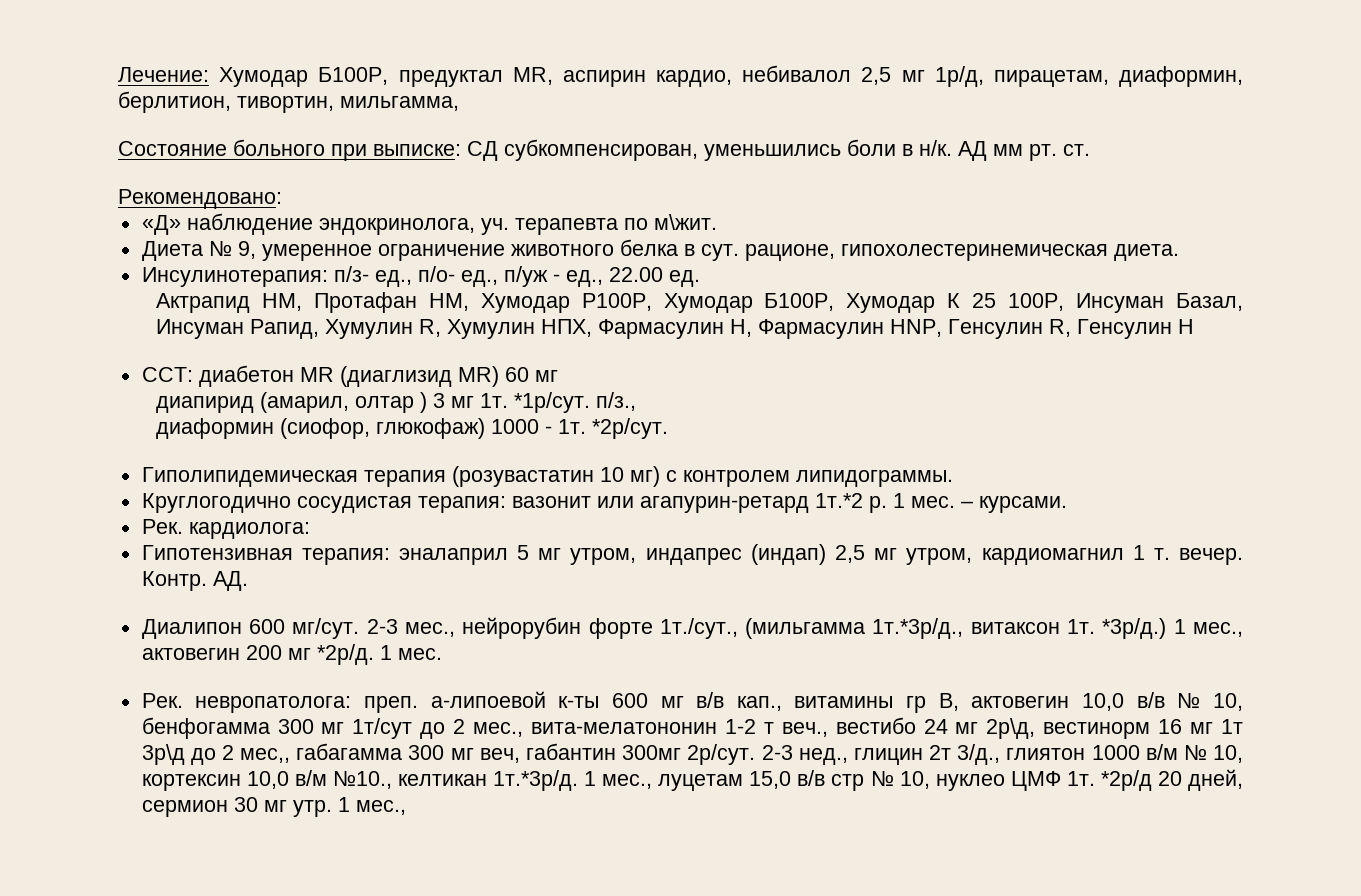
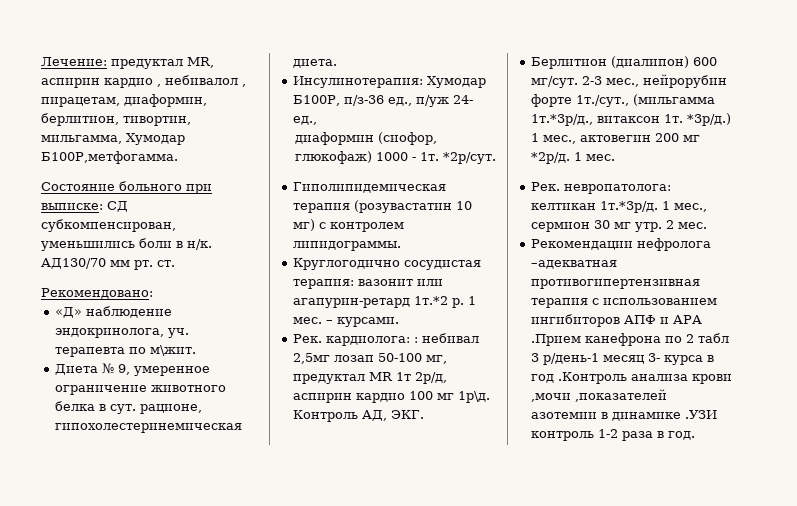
[219,67,389,87] Хумодар Б100Р, -> (107, 61) none
[656,65,984,87] кардио, небивалол 2,5 мг 1р/д, -> [104,75,246,88] кардио , небивалол ,
(459, 103) none -> [126,133,185,145] [41,151,178,164] Хумодар Б100Р,метфогамма.
[958,141,987,161] АД -> [41,258,106,269] АД130/70
[333,266,455,287] п/з- ед., п/о- -> [426,76,486,88] [292,95,384,106] Хумодар Б100Р, п/з-36
[552,267,700,287] [156,292,1243,313] [156,319,1195,339] [141,365,558,387] [156,392,637,413] - ед., 22.00 ед. // Актрапид НМ, Протафан НМ, Хумодар Р100Р, Хумодар Б100Р, Хумодар К 25 100Р, Инсуман Базал, Инсуман Рапид, Хумулин R, Хумулин НПХ, Фармасулин Н, Фармасулин НNР, Генсулин R, Генсулин Н // ССТ: диабетон МR (диаглизид МR) 60 мг // диапирид (амарил, олтар ) 3 мг 1т. *1р/сут. п/з., -> [452,95,473,104] [292,116,317,125] 24- ед.,
[141,544,1243,565] [141,571,248,591] [141,619,242,639] // Гипотензивная терапия: эналаприл 5 мг утром, индапрес (индап) 2,5 мг утром, кардиомагнил 1 т. вечер. Контр. АД. // Диалипон -> [413,333,479,343] [292,353,447,364] [292,372,447,384] [292,391,490,403] [292,410,424,422] [530,56,689,69] : небивал 2,5мг лозап 50-100 мг, предуктал MR 1т 2р/д, аспирин кардио 100 мг 1р\д. Контроль АД, ЭКГ. // Берлитион (диалипон)
[363,691,1243,713] [141,717,1243,739] [141,743,1244,765] [141,769,1243,791] [141,797,406,817] преп. а-липоевой к-ты 600 мг в/в кап., витамины гр В, актовегин 10,0 в/в № 10, бенфогамма 300 мг 1т/сут до 2 мес., вита-мелатононин 1-2 т веч., вестибо 24 мг 2р\д, вестинорм 16 мг 1т 3р\д до 2 мес,, габагамма 300 мг веч, габантин 300мг 2р/сут. 2-3 нед., глицин 2т 3/д., глиятон 1000 в/м № 10, кортексин 10,0 в/м №10., келтикан 1т.*3р/д. 1 мес., луцетам 15,0 в/в стр № 10, нуклео ЦМФ 1т. *2р/д 20 дней, сермион 30 мг утр. 1 мес., -> [530,201,707,213] [530,220,707,232] [530,238,711,251] [530,260,617,269] [530,279,700,289] [530,298,717,308] [530,314,702,327] [530,333,729,346] [530,353,714,365] [530,372,732,384] [530,389,667,402] [530,410,717,421] [530,429,695,441] келтикан 1т.*3р/д. 1 мес., сермион 30 мг утр. 2 мес. // Рекомендации нефролога –адекватная противогипертензивная терапия с использованием ингибиторов АПФ и АРА .Прием канефрона по 2 табл 3 р/день-1 месяц 3- курса в год .Контроль анализа крови ,мочи ,показателей азотемии в динамике .УЗИ контроль 1-2 раза в год.

